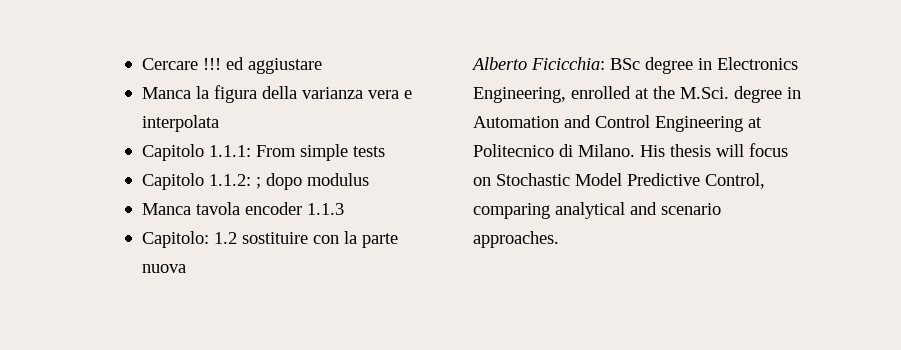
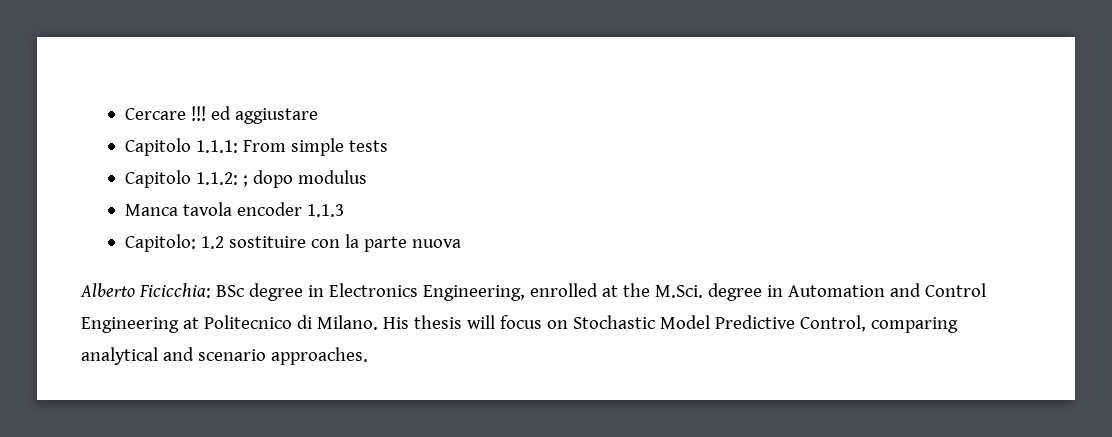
[141,85,412,103] [141,115,219,132] // Manca la figura della varianza vera e interpolata -> (318, 116) none

